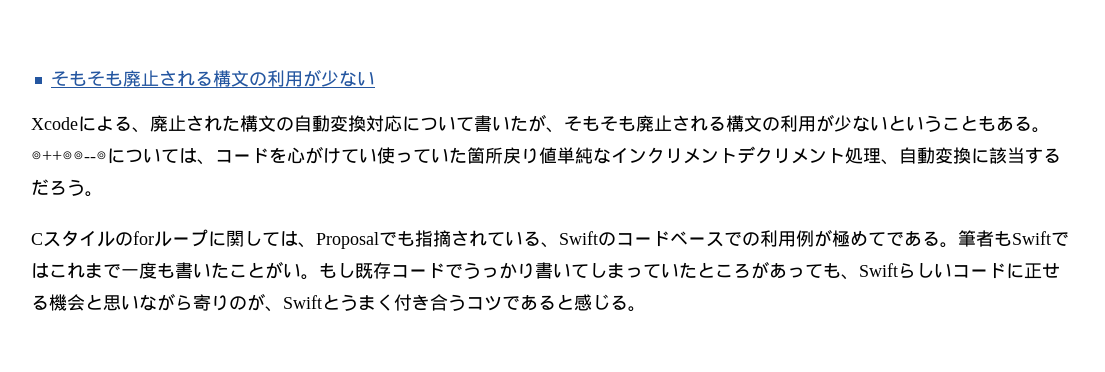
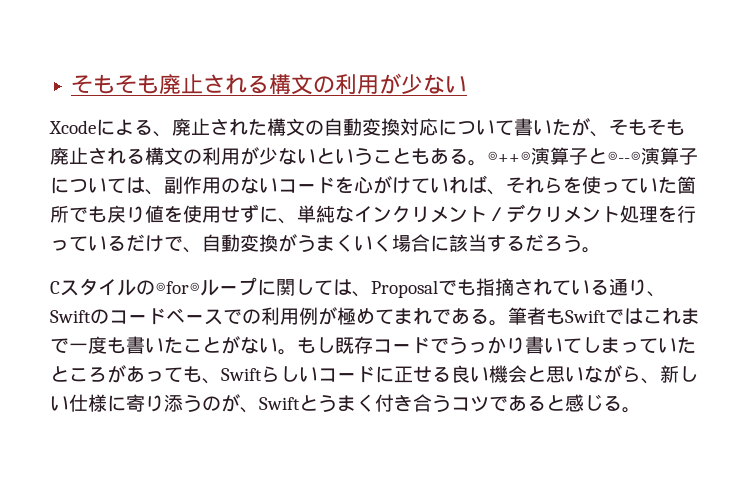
[31,148,215,165] ◎++◎◎--◎については、 -> [487,147,698,165] [50,176,278,195] ◎++◎演算子と◎--◎演算子については、副作用のない
[377,147,557,164] 使っていた箇所戻り値 -> [449,175,696,195] [50,204,297,224] れば、それらを使っていた箇所でも戻り値を使用せずに、
(737, 156) none -> [487,207,506,221] ／
[881,147,971,165] 、自動変換 -> [658,205,696,223] [50,234,430,253] を行っているだけで、自動変換がうまくいく場合
[133,231,154,245] for -> [155,281,200,294] ◎for◎
(541, 238) none -> [609,279,647,296] 通り
(886, 239) none -> [394,307,432,325] まれ
(283, 270) none -> [240,337,259,354] な
(49, 302) none -> [451,365,489,383] 良い
[193,294,229,311] 寄り -> [641,365,698,384] [50,394,202,412] 、新しい仕様に寄り添う

